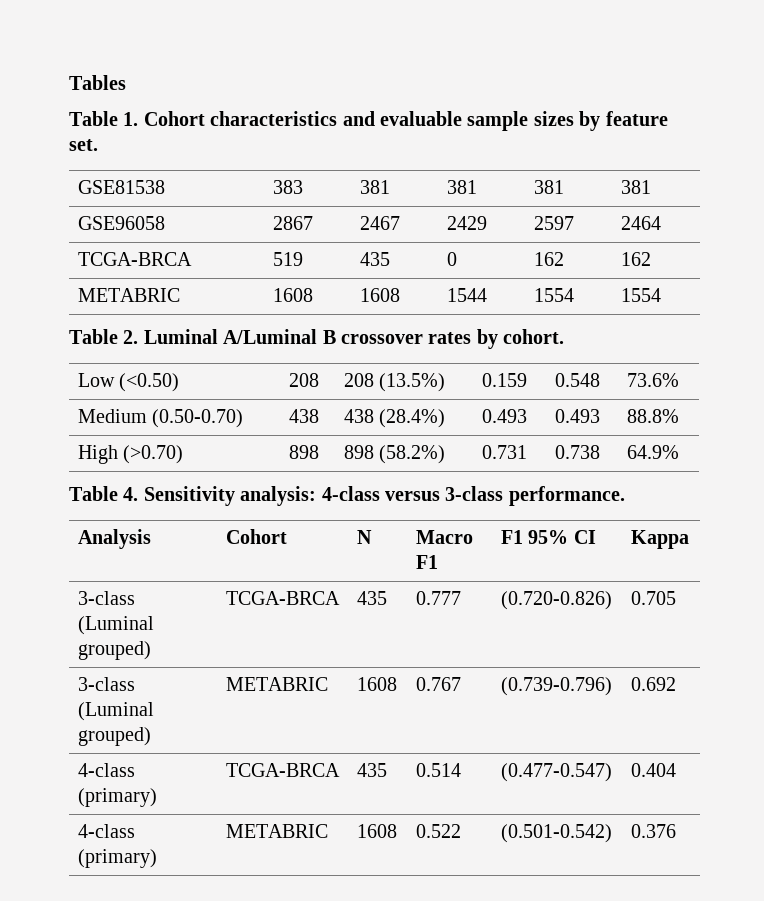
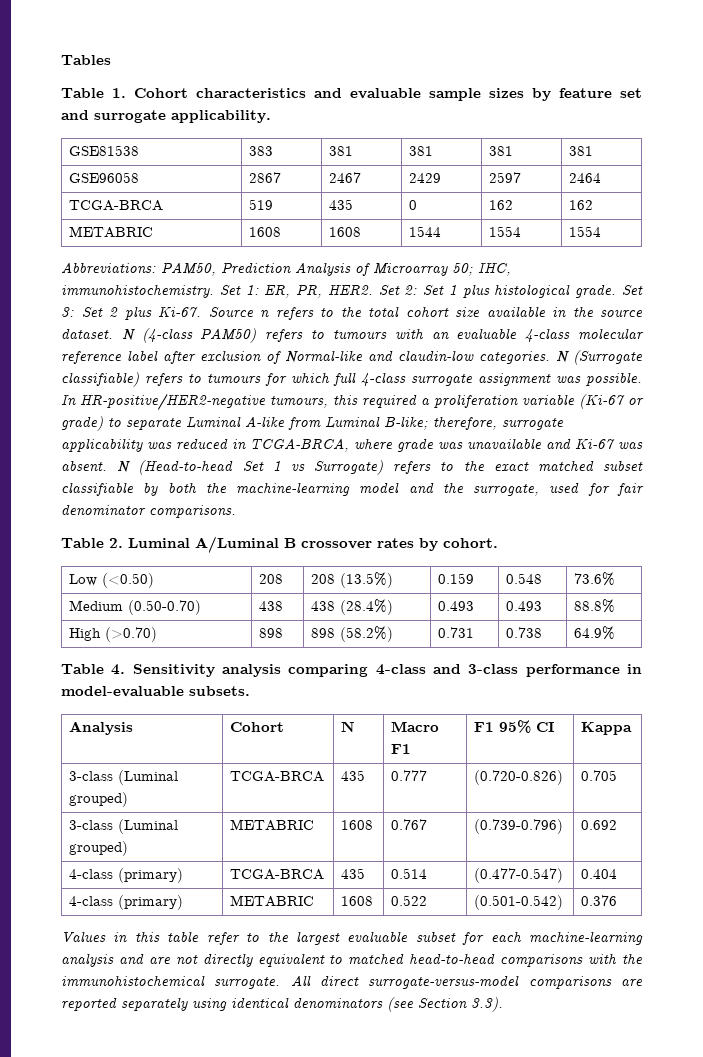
[69,139,98,151] set. -> [620,88,642,98] [61,110,271,123] set and surrogate applicability.
(661, 295) none -> [61,262,511,276] [61,284,643,298] [61,306,643,320] [61,328,644,343] [61,350,643,365] [61,372,643,387] [61,393,644,411] [61,416,564,431] [61,438,643,452] [61,460,644,475] [61,482,644,496] [61,504,236,518] // Abbreviations: PAM50, Prediction Analysis of Microarray 50; IHC, immunohistochemistry. Set 1: ER, PR, HER2. Set 2: Set 1 plus histological grade. Set 3: Set 2 plus Ki-67. Source n refers to the total cohort size available in the source dataset. N (4-class PAM50) refers to tumours with an evaluable 4-class molecular reference label after exclusion of Normal-like and claudin-low categories. N (Surrogate classifiable) refers to tumours for which full 4-class surrogate assignment was possible. In HR-positive/HER2-negative tumours, this required a proliferation variable (Ki-67 or grade) to separate Luminal A-like from Luminal B-like; therefore, surrogate applicability was reduced in TCGA-BRCA, where grade was unavailable and Ki-67 was absent. N (Head-to-head Set 1 vs Surrogate) refers to the exact matched subset classifiable by both the machine-learning model and the surrogate, used for fair denominator comparisons.
[240,486,625,506] analysis: 4-class versus 3-class performance. -> [222,664,642,677] [61,686,250,697] analysis comparing 4-class and 3-class performance in model-evaluable subsets.
(676, 831) none -> [61,931,643,945] [61,953,643,967] [61,975,643,989] [61,997,503,1012] // Values in this table refer to the largest evaluable subset for each machine-learning analysis and are not directly equivalent to matched head-to-head comparisons with the immunohistochemical surrogate. All direct surrogate-versus-model comparisons are reported separately using identical denominators (see Section 3.3).

